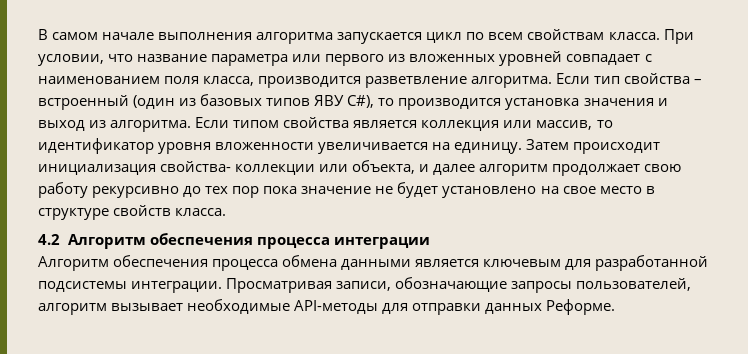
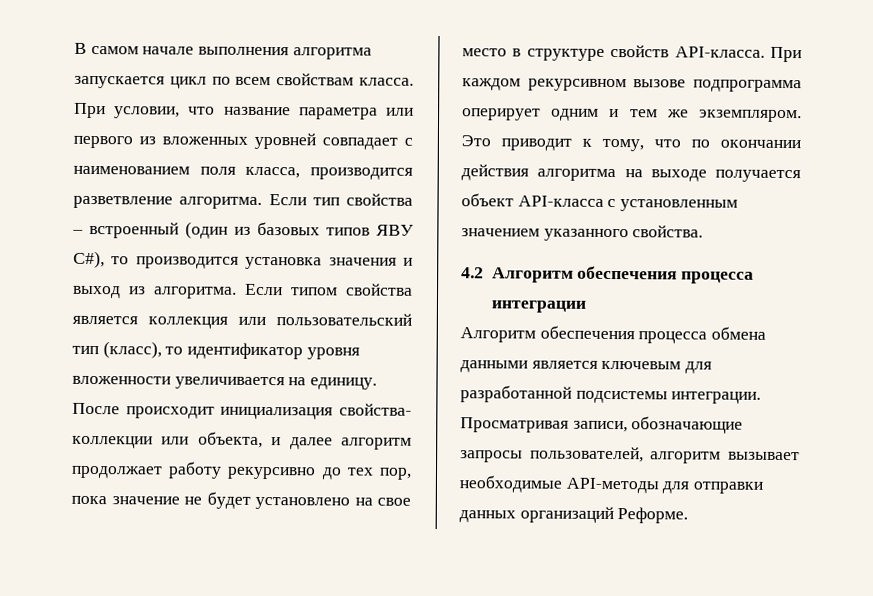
[536,120,593,130] массив, -> [276,313,412,326] [72,341,162,359] пользовательский тип (класс),
[526,139,570,150] Затем -> [72,402,120,415] После
[644,164,682,172] свою -> (163, 472) none
[232,186,260,198] пор -> [378,467,412,480] пор,
[175,208,227,216] класса. -> [674,46,802,63] [462,78,802,93] [462,108,802,123] [461,135,801,152] [461,164,801,183] [461,193,739,212] [461,225,704,242] API-класса. При каждом рекурсивном вызове подпрограмма оперирует одним и тем же экземпляром. Это приводит к тому, что по окончании действия алгоритма на выходе получается объект API-класса с установленным значением указанного свойства.
(543, 308) none -> [519,506,614,524] организаций

